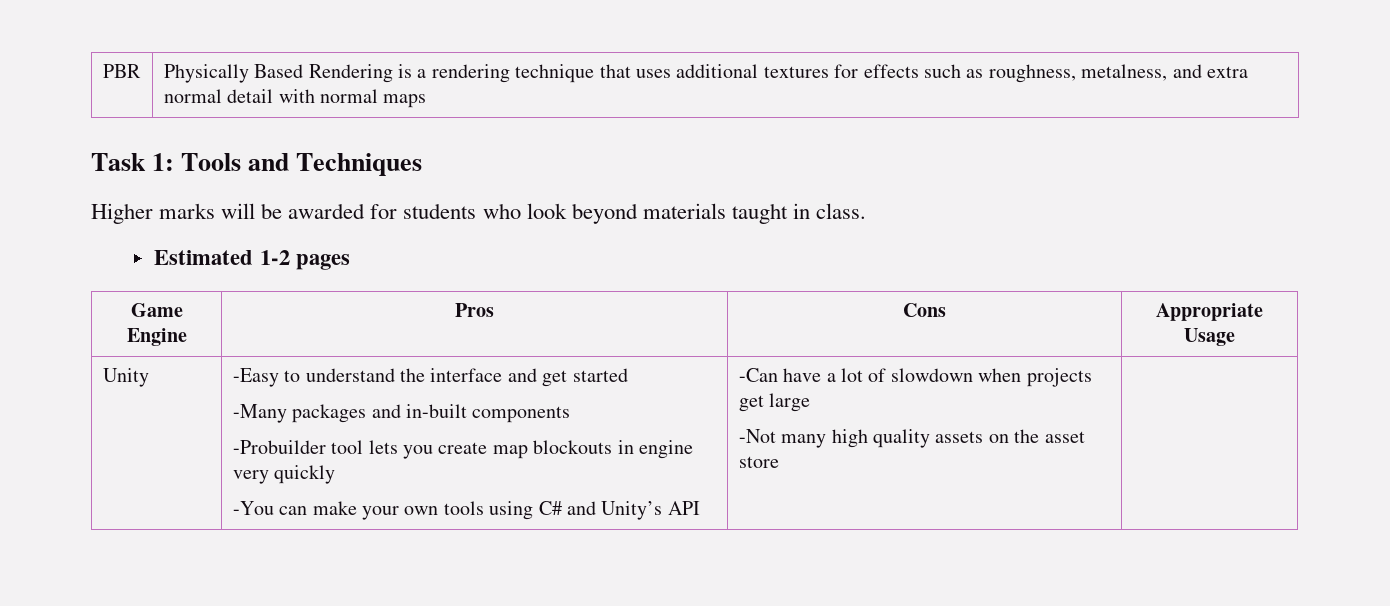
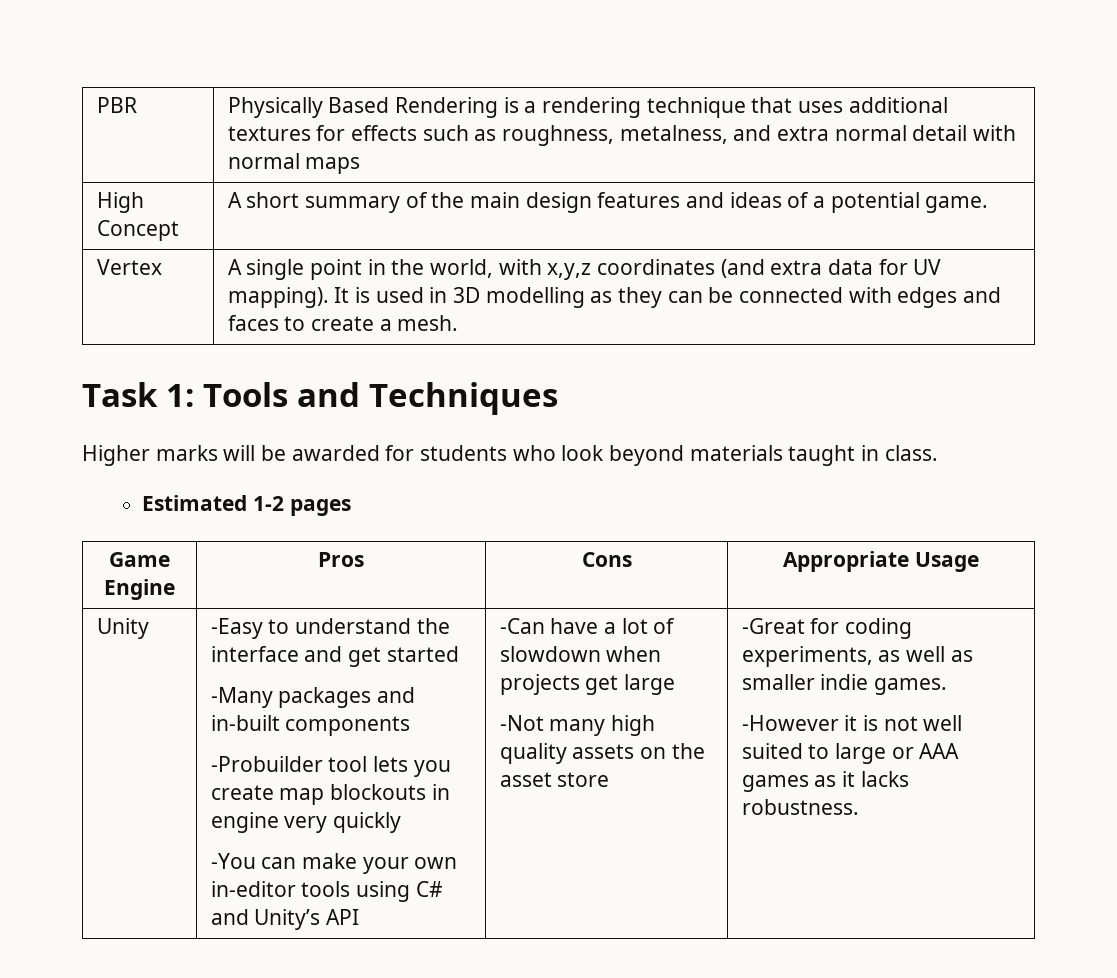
(427, 101) none -> [96,192,144,213] [96,220,179,241] [227,192,989,213] [96,259,162,275] [227,259,942,280] [227,287,1001,308] [227,315,459,331] // High Concept | A short summary of the main design features and ideas of a potential game. // Vertex | A single point in the world, with x,y,z coordinates (and extra data for UV mapping). It is used in 3D modelling as they can be connected with edges and faces to create a mesh.
(439, 510) none -> [210,881,296,897] in-editor
(779, 462) none -> [741,618,912,639] [741,646,973,667] [741,674,947,695] [741,715,963,731] [741,743,960,764] [741,771,909,792] [741,799,859,815] -Great for coding experiments, as well as smaller indie games. // -However it is not well suited to large or AAA games as it lacks robustness.

